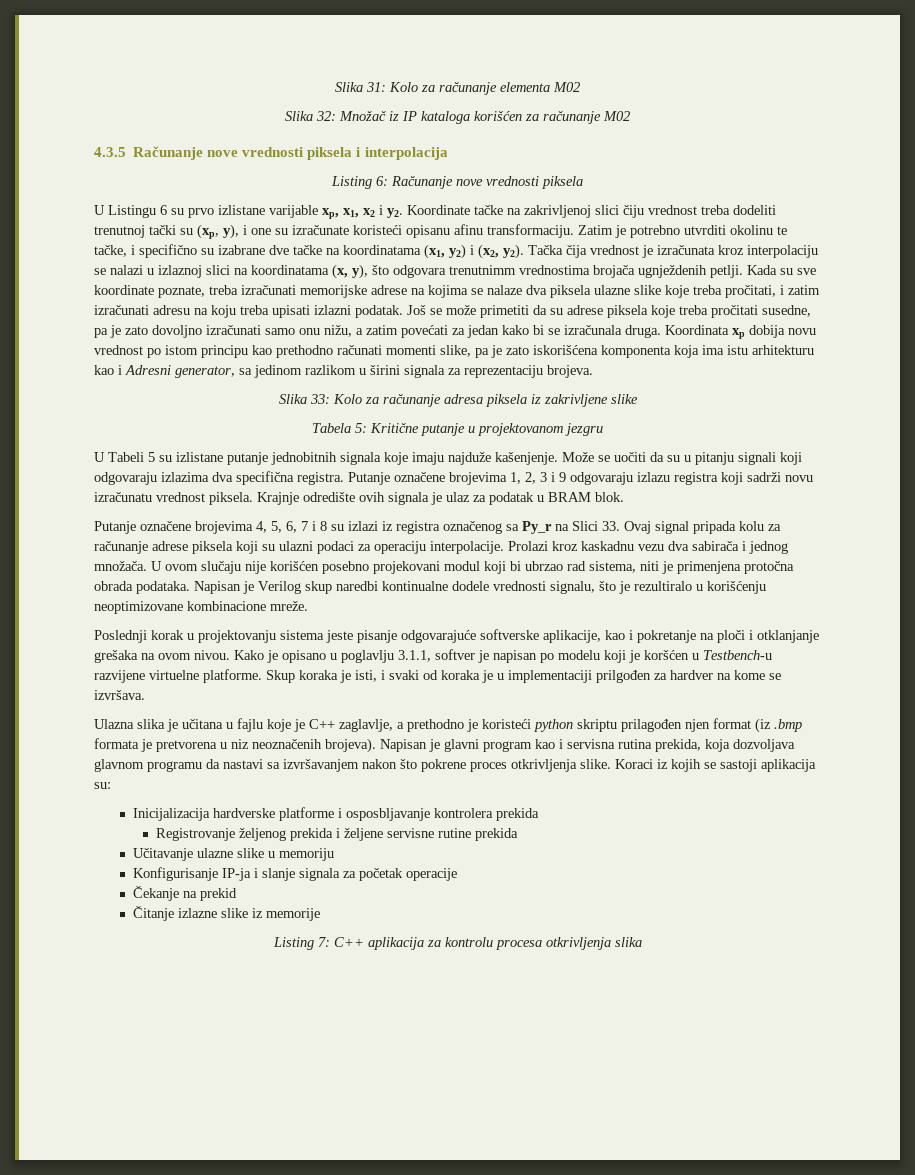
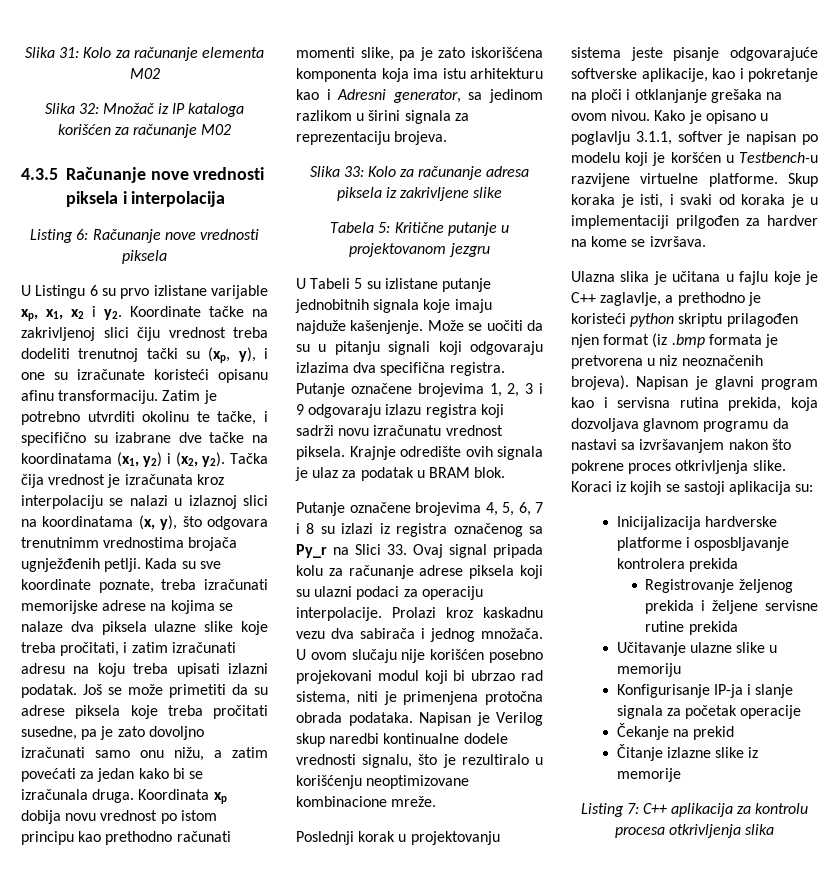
[638,265,707,278] ugnježdenih -> [21,558,100,572] ugnježđenih

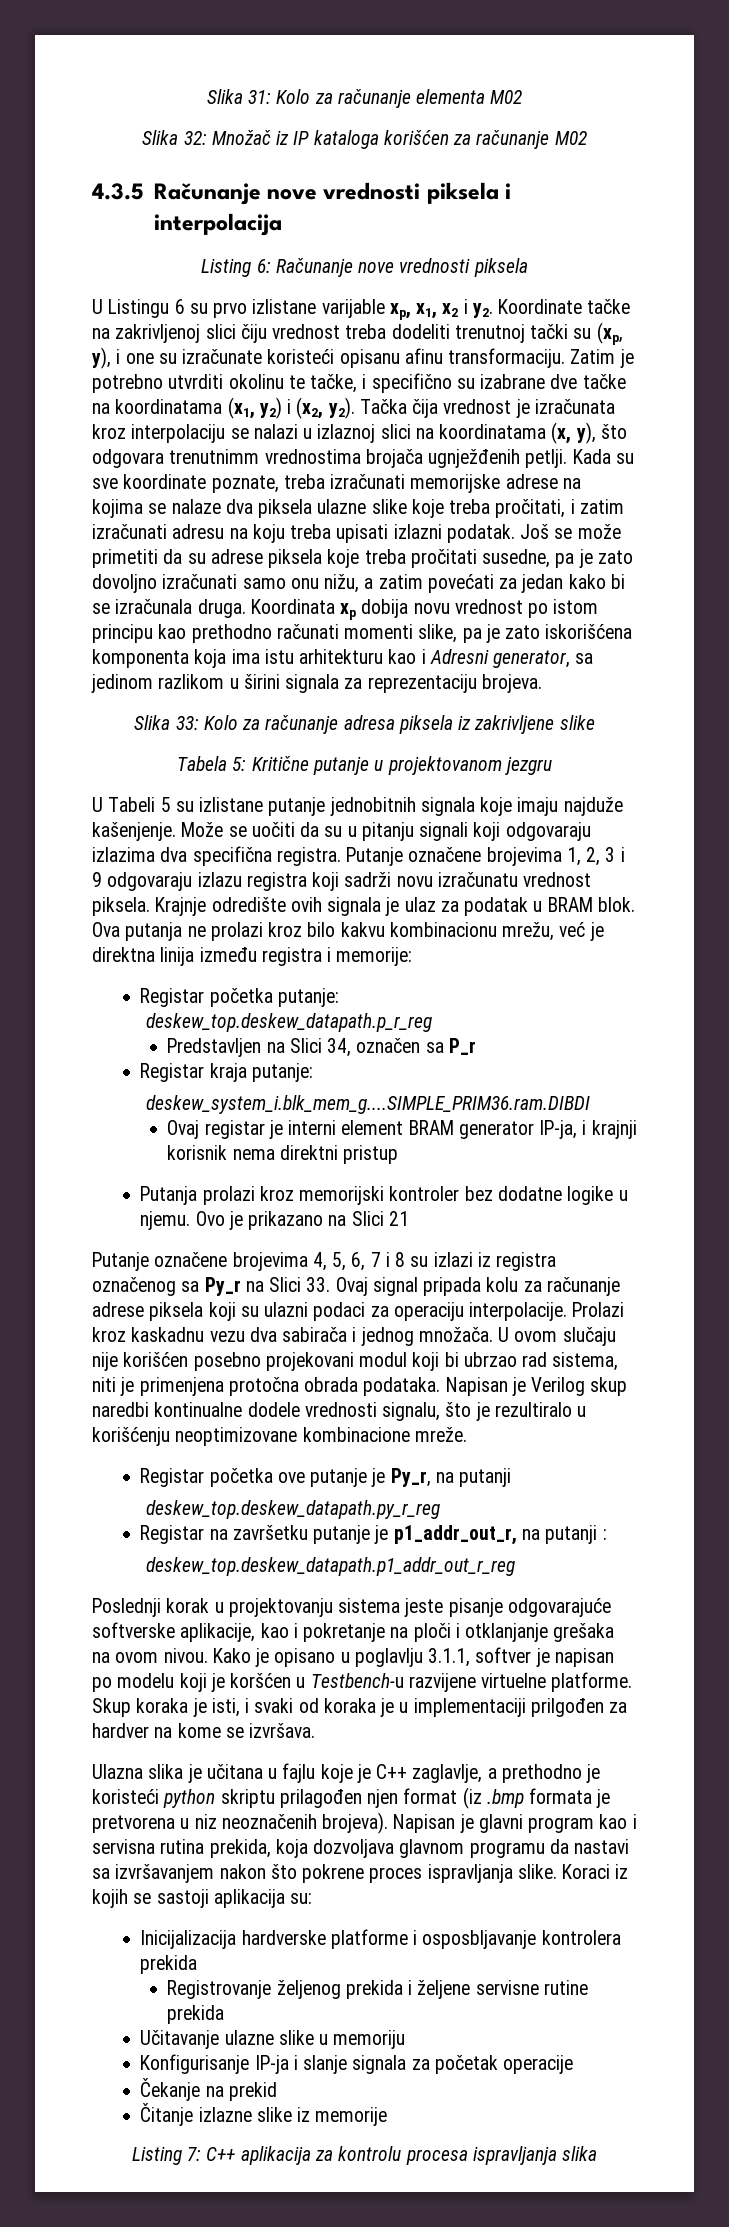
(506, 472) none -> [92,922,604,941] [92,947,413,966] [140,988,339,1007] [145,1013,432,1032] [167,1038,476,1057] [140,1063,313,1082] [145,1095,590,1114] [167,1120,637,1139] [167,1145,399,1164] [140,1186,628,1205] [140,1211,409,1230] Ova putanja ne prolazi kroz bilo kakvu kombinacionu mrežu, već je direktna linija između registra i memorije: // Registar početka putanje: // deskew_top.deskew_datapath.p_r_reg // Predstavljen na Slici 34, označen sa P_r // Registar kraja putanje: // deskew_system_i.blk_mem_g....SIMPLE_PRIM36.ram.DIBDI // Ovaj registar je interni element BRAM generator IP-ja, i krajnji korisnik nema direktni pristup // Putanja prolazi kroz memorijski kontroler bez dodatne logike u njemu. Ovo je prikazano na Slici 21
(437, 801) none -> [140,1468,512,1487] [145,1500,440,1519] [140,1525,607,1545] [145,1557,515,1576] // Registar početka ove putanje je Py_r, na putanji // deskew_top.deskew_datapath.py_r_reg // Registar na završetku putanje je p1_addr_out_r, na putanji : // deskew_top.deskew_datapath.p1_addr_out_r_reg
[675,460,749,474] otkrivljenja -> [427,1864,513,1883] ispravljanja
[669,824,741,838] otkrivljenja -> [472,2146,557,2165] ispravljanja

